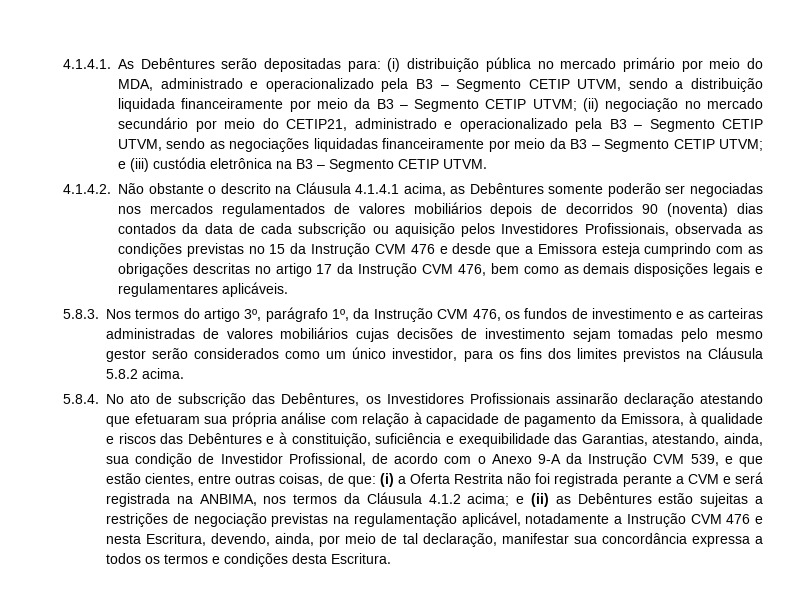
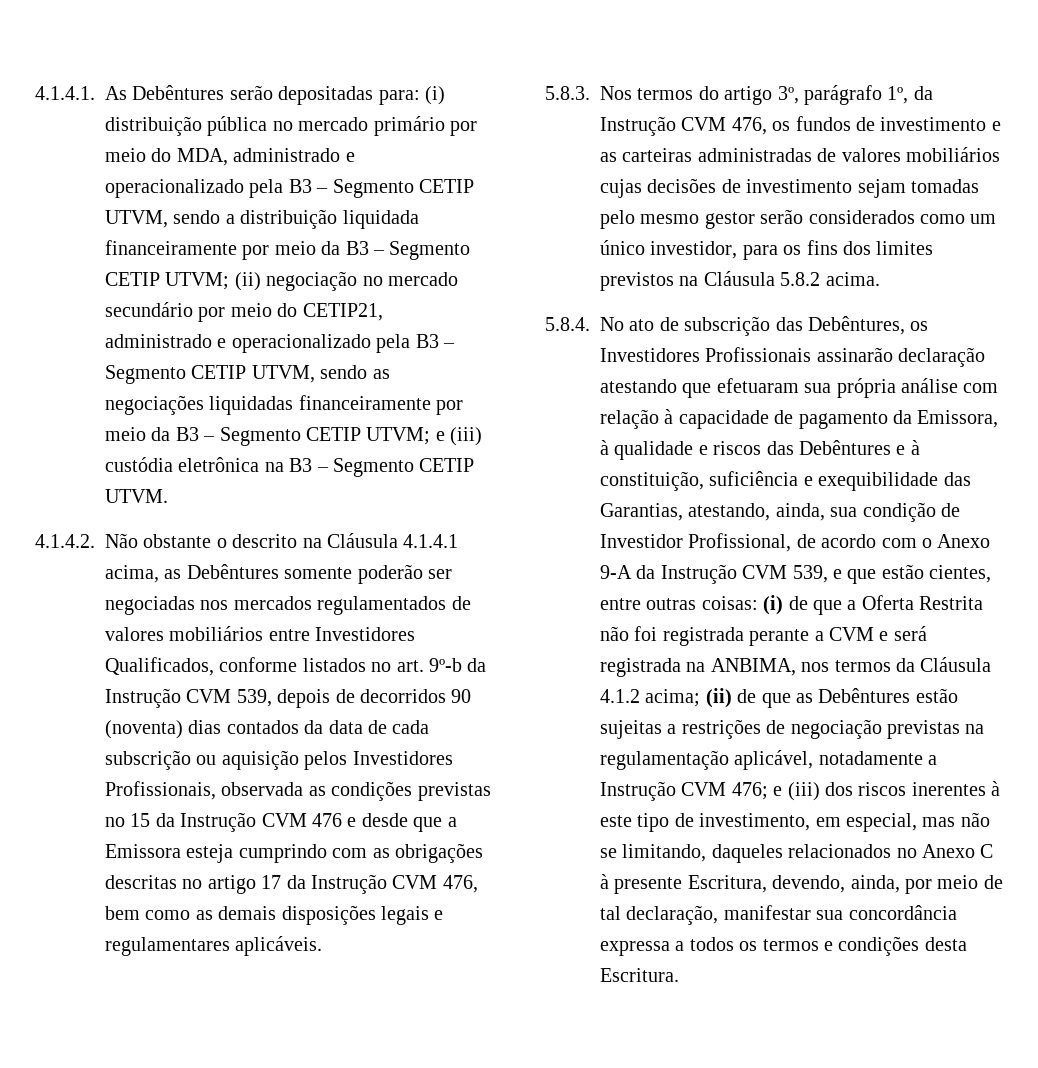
(482, 208) none -> [268,627,416,641] [105,657,487,676] [105,688,272,708] entre Investidores Qualificados, conforme listados no art. 9º-b da Instrução CVM 539,
[279,473,394,487] coisas, de que: (i) -> [701,595,842,615] coisas: (i) de que
[516,493,550,507] e (ii) -> [705,688,791,708] (ii) de que
[726,514,763,524] [106,534,141,544] 476 e nesta -> [731,781,1001,801] [600,812,990,832] [600,844,994,863] [600,874,683,894] 476; e (iii) dos riscos inerentes à este tipo de investimento, em especial, mas não se limitando, daqueles relacionados no Anexo C à presente

